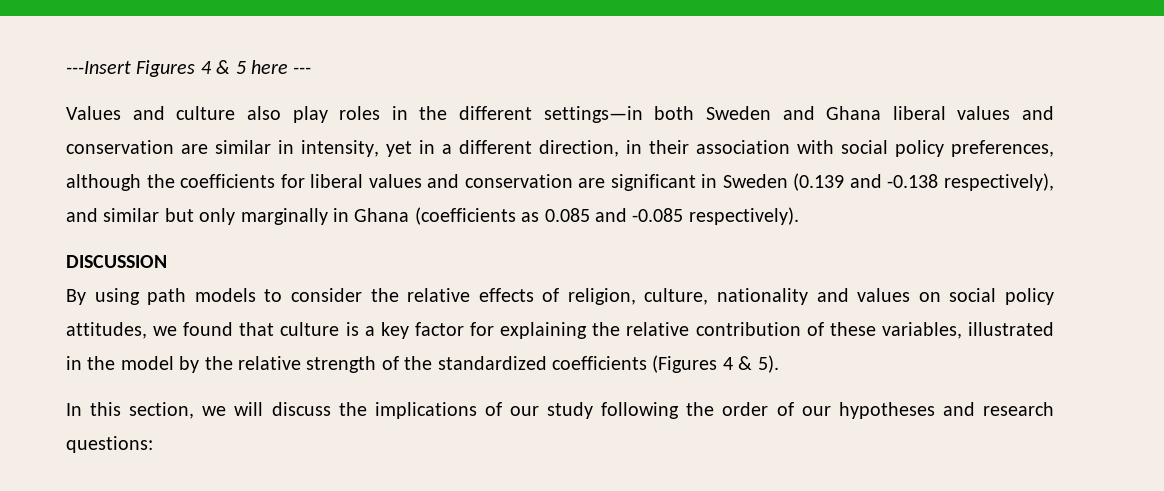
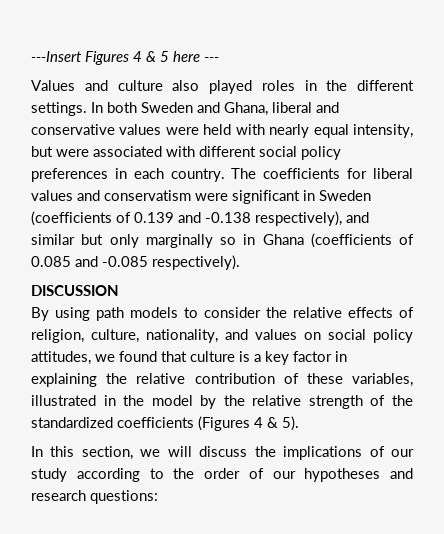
[292,106,328,123] play -> [209,80,252,94] played
[543,106,643,123] settings—in -> [31,102,103,116] settings. In
[826,106,1054,120] [66,140,1054,157] [66,174,175,191] Ghana liberal values and conservation are similar in intensity, yet in a different direction, in their association with social policy preferences, although the -> [224,102,339,116] [31,124,413,138] [31,146,341,160] [31,168,257,182] Ghana, liberal and conservative values were held with nearly equal intensity, but were associated with different social policy preferences in each country. The
[464,174,606,188] conservation are -> [104,190,228,201] conservatism were
[793,173,845,191] (0.139 -> [31,211,174,226] (coefficients of 0.139
(328, 216) none -> [220,237,236,245] so
[521,212,540,222] as -> [399,234,414,245] of
[717,288,809,305] nationality -> [146,329,218,343] nationality,
[470,322,495,336] for -> [335,351,347,362] in
[601,402,680,419] following -> [76,468,164,482] according to

